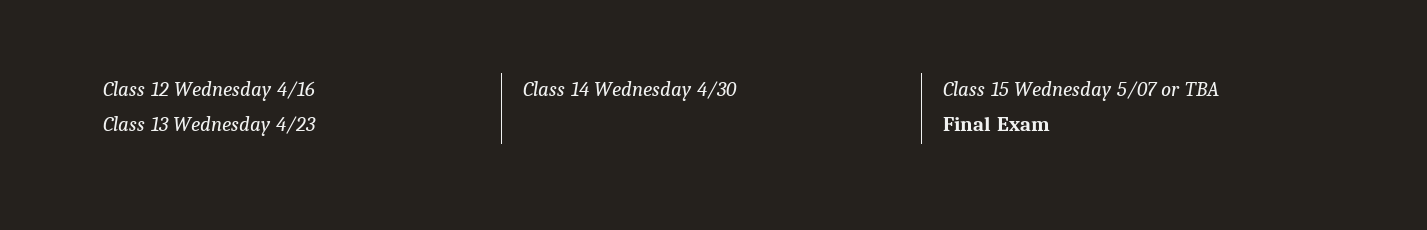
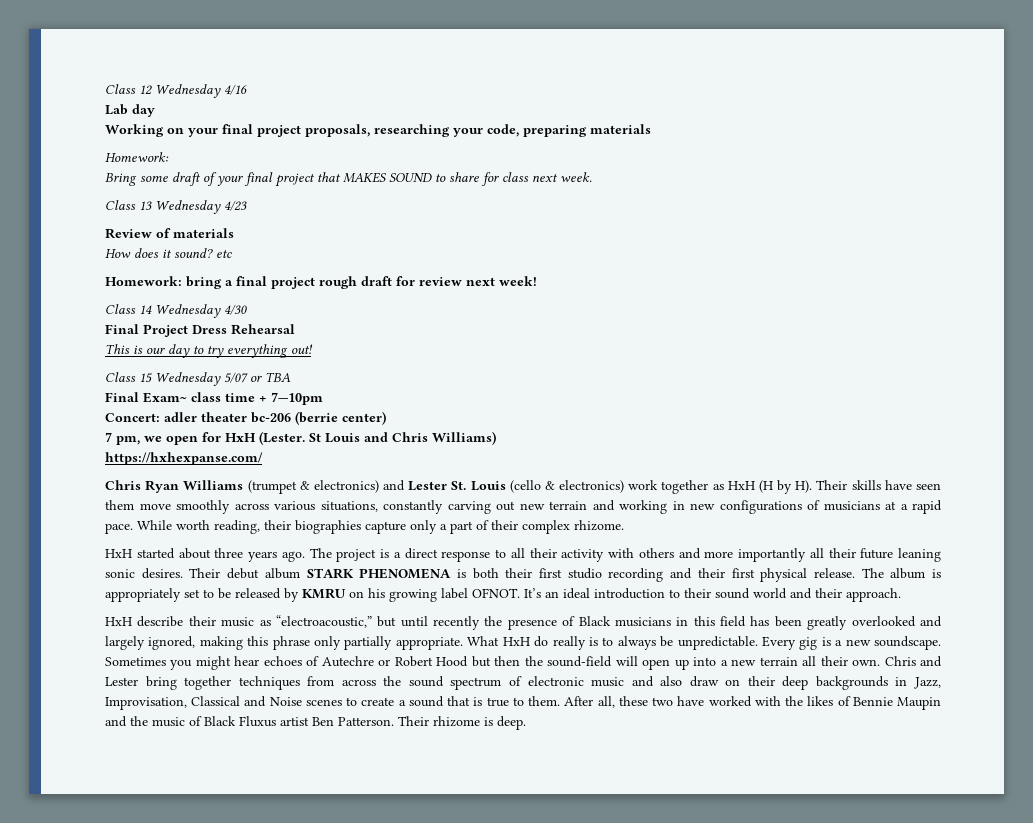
[103,116,316,136] [523,81,737,101] Class 13 Wednesday 4/23 // Class 14 Wednesday 4/30 -> [105,104,155,117] [105,124,651,137] [105,152,169,162] [105,172,592,187] [105,200,247,214] [105,228,234,239] [105,248,232,258] [105,276,537,289] [105,304,247,318] [105,324,295,337] [105,344,313,358] Lab day // Working on your final project proposals, researching your code, preparing materials // Homework: // Bring some draft of your final project that MAKES SOUND to share for class next week. // Class 13 Wednesday 4/23 // Review of materials // How does it sound? etc // Homework: bring a final project rough draft for review next week! // Class 14 Wednesday 4/30 // Final Project Dress Rehearsal // This is our day to try everything out!
[996,117,1050,131] Exam -> [143,392,323,405] [105,411,386,425] [105,431,496,445] [105,452,263,465] [105,480,941,494] [105,500,942,514] [105,520,624,534] [105,548,941,562] [105,568,942,582] [105,588,901,602] [105,615,943,630] [105,636,941,650] [105,656,943,670] [105,676,941,690] [105,696,942,710] [105,716,526,730] Exam~ class time + 7—10pm // Concert: adler theater bc-206 (berrie center) // 7 pm, we open for HxH (Lester. St Louis and Chris Williams) // https://hxhexpanse.com/ // Chris Ryan Williams (trumpet & electronics) and Lester St. Louis (cello & electronics) work together as HxH (H by H). Their skills have seen them move smoothly across various situations, constantly carving out new terrain and working in new configurations of musicians at a rapid pace. While worth reading, their biographies capture only a part of their complex rhizome. // HxH started about three years ago. The project is a direct response to all their activity with others and more importantly all their future leaning sonic desires. Their debut album STARK PHENOMENA is both their first studio recording and their first physical release. The album is appropriately set to be released by KMRU on his growing label OFNOT. It’s an ideal introduction to their sound world and their approach. // HxH describe their music as “electroacoustic,” but until recently the presence of Black musicians in this field has been greatly overlooked and largely ignored, making this phrase only partially appropriate. What HxH do really is to always be unpredictable. Every gig is a new soundscape. Sometimes you might hear echoes of Autechre or Robert Hood but then the sound-field will open up into a new terrain all their own. Chris and Lester bring together techniques from across the sound spectrum of electronic music and also draw on their deep backgrounds in Jazz, Improvisation, Classical and Noise scenes to create a sound that is true to them. After all, these two have worked with the likes of Bennie Maupin and the music of Black Fluxus artist Ben Patterson. Their rhizome is deep.

